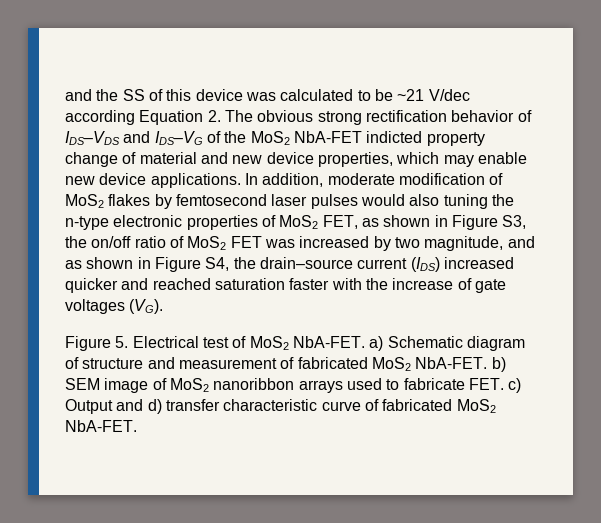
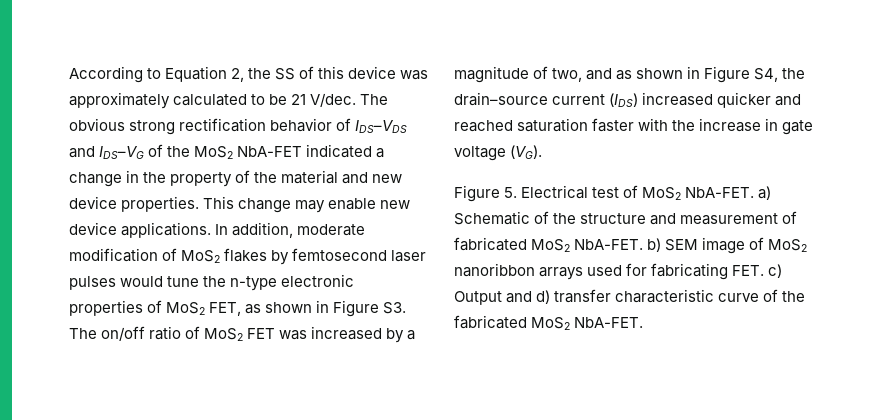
[65,89,92,101] and -> [69,66,245,83] According to Equation 2,
(276, 96) none -> [69,92,170,109] approximately
[397,89,470,101] [65,110,221,125] ~21 V/dec according Equation 2. -> [291,93,357,107] 21 V/dec.
[366,131,485,146] [65,152,137,167] indicted property change of -> [306,144,385,158] [69,170,278,187] indicated a change in the property of the
[317,152,440,167] properties, which -> [121,196,292,213] properties. This change
[409,194,488,209] also tuning -> [167,276,200,287] tune
[502,215,527,229] [65,236,87,248] S3, the -> [383,302,407,314] [69,328,97,339] S3. The
[394,236,504,251] two magnitude, -> [407,330,416,340] [454,66,583,83] a magnitude of two,
[457,278,506,293] [65,299,125,314] of gate voltages -> [765,118,814,135] [454,146,506,161] in gate voltage
[466,336,525,351] [65,357,79,369] diagram of -> [534,211,577,224] of the
[386,378,465,390] to fabricate -> [626,263,729,280] for fabricating
(379, 405) none -> [782,291,806,302] the

